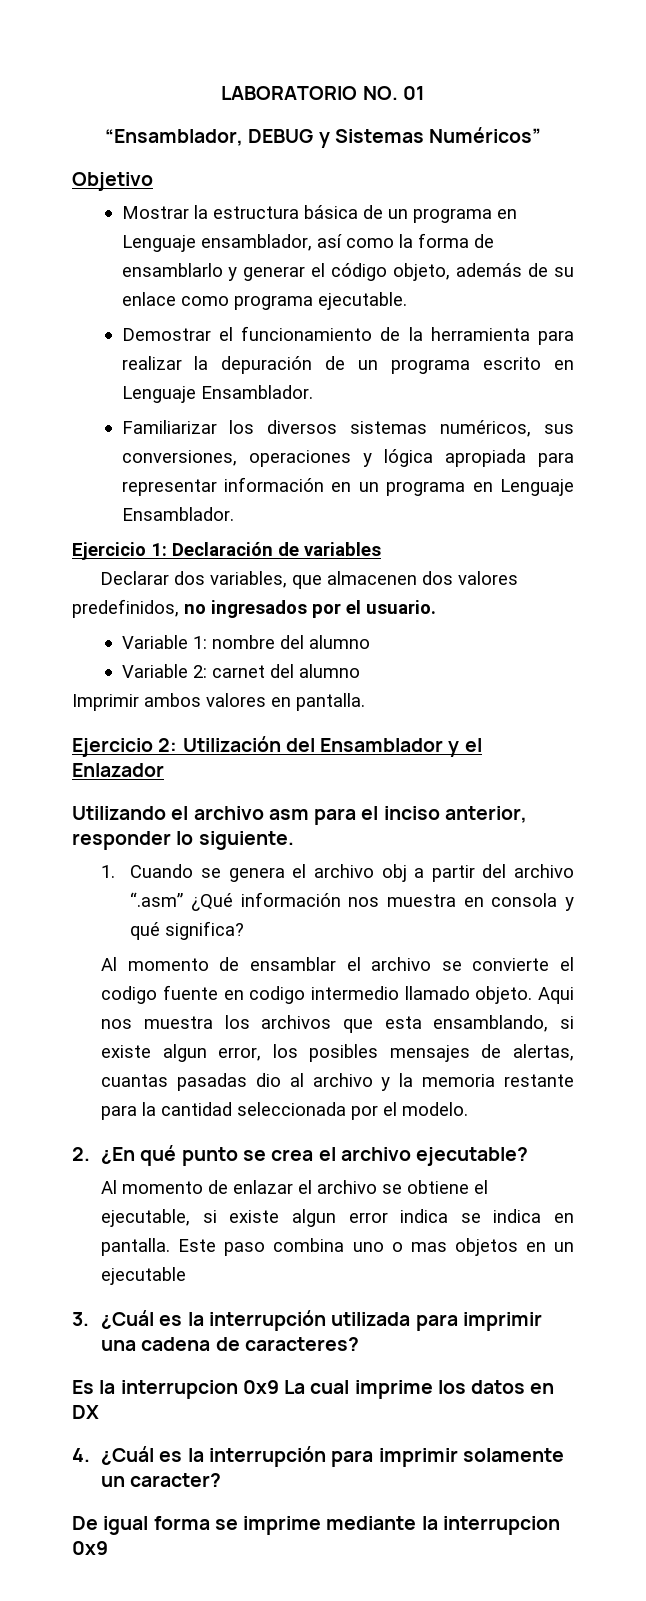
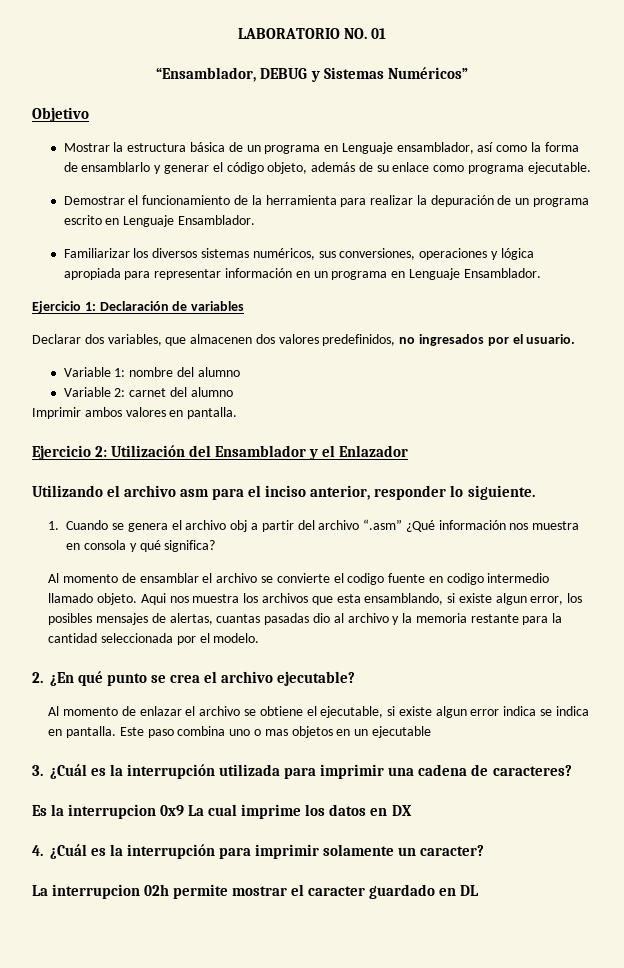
[72,1516,560,1535] [72,1541,108,1555] De igual forma se imprime mediante la interrupcion 0x9 -> [32,884,480,899] La interrupcion 02h permite mostrar el caracter guardado en DL

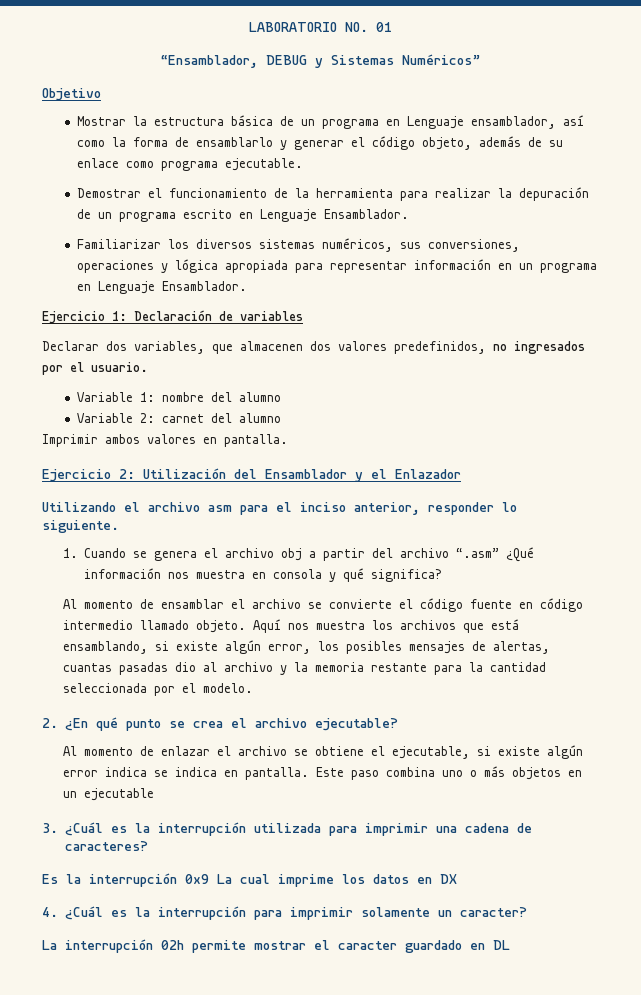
[347,573,385,585] codigo -> [419,598,463,612] código
[446,573,484,585] codigo -> [539,598,583,612] código
[140,593,166,605] Aqui -> [252,619,281,633] Aquí
[336,594,361,603] esta -> [490,619,519,630] está
[495,593,527,605] algun -> [224,640,261,654] algún
[435,706,467,718] algun -> [546,745,583,759] algún
[264,729,288,736] mas -> [483,766,505,777] más
[68,804,157,819] interrupcion -> [89,873,177,887] interrupción
[52,884,141,899] interrupcion -> [65,939,153,953] interrupción

